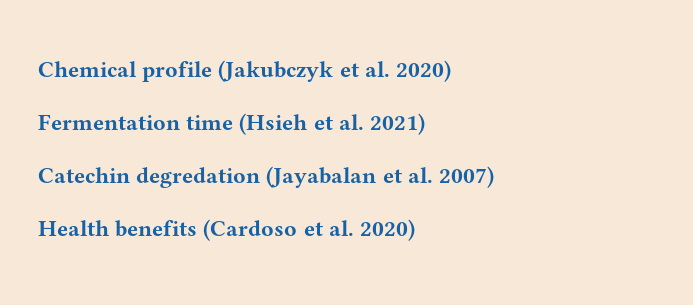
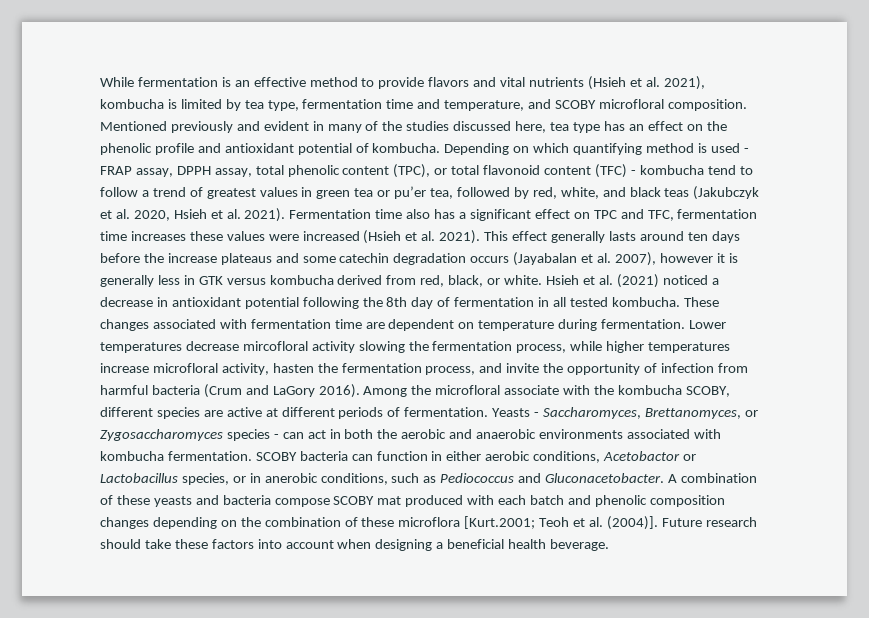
[38,60,452,82] [38,113,426,135] [38,166,495,188] [38,219,416,241] Chemical profile (Jakubczyk et al. 2020) // Fermentation time (Hsieh et al. 2021) // Catechin degredation (Jayabalan et al. 2007) // Health benefits (Cardoso et al. 2020) -> [100,76,705,90] [100,99,747,111] [100,121,727,133] [100,143,749,155] [100,164,753,178] [100,186,760,200] [100,208,758,222] [100,230,740,244] [100,252,738,266] [100,274,719,288] [100,297,719,309] [100,319,727,331] [100,341,731,353] [100,363,748,375] [100,384,730,398] [100,407,758,419] [100,429,721,441] [100,451,697,463] [100,473,757,485] [100,495,725,507] [100,516,757,530] [100,539,610,551] While fermentation is an effective method to provide flavors and vital nutrients (Hsieh et al. 2021), kombucha is limited by tea type, fermentation time and temperature, and SCOBY microfloral composition. Mentioned previously and evident in many of the studies discussed here, tea type has an effect on the phenolic profile and antioxidant potential of kombucha. Depending on which quantifying method is used - FRAP assay, DPPH assay, total phenolic content (TPC), or total flavonoid content (TFC) - kombucha tend to follow a trend of greatest values in green tea or pu’er tea, followed by red, white, and black teas (Jakubczyk et al. 2020, Hsieh et al. 2021). Fermentation time also has a significant effect on TPC and TFC, fermentation time increases these values were increased (Hsieh et al. 2021). This effect generally lasts around ten days before the increase plateaus and some catechin degradation occurs (Jayabalan et al. 2007), however it is generally less in GTK versus kombucha derived from red, black, or white. Hsieh et al. (2021) noticed a decrease in antioxidant potential following the 8th day of fermentation in all tested kombucha. These changes associated with fermentation time are dependent on temperature during fermentation. Lower temperatures decrease mircofloral activity slowing the fermentation process, while higher temperatures increase microfloral activity, hasten the fermentation process, and invite the opportunity of infection from harmful bacteria (Crum and LaGory 2016). Among the microfloral associate with the kombucha SCOBY, different species are active at different periods of fermentation. Yeasts - Saccharomyces, Brettanomyces, or Zygosaccharomyces species - can act in both the aerobic and anaerobic environments associated with kombucha fermentation. SCOBY bacteria can function in either aerobic conditions, Acetobactor or Lactobacillus species, or in anerobic conditions, such as Pediococcus and Gluconacetobacter. A combination of these yeasts and bacteria compose SCOBY mat produced with each batch and phenolic composition changes depending on the combination of these microflora [Kurt.2001; Teoh et al. (2004)]. Future research should take these factors into account when designing a beneficial health beverage.

